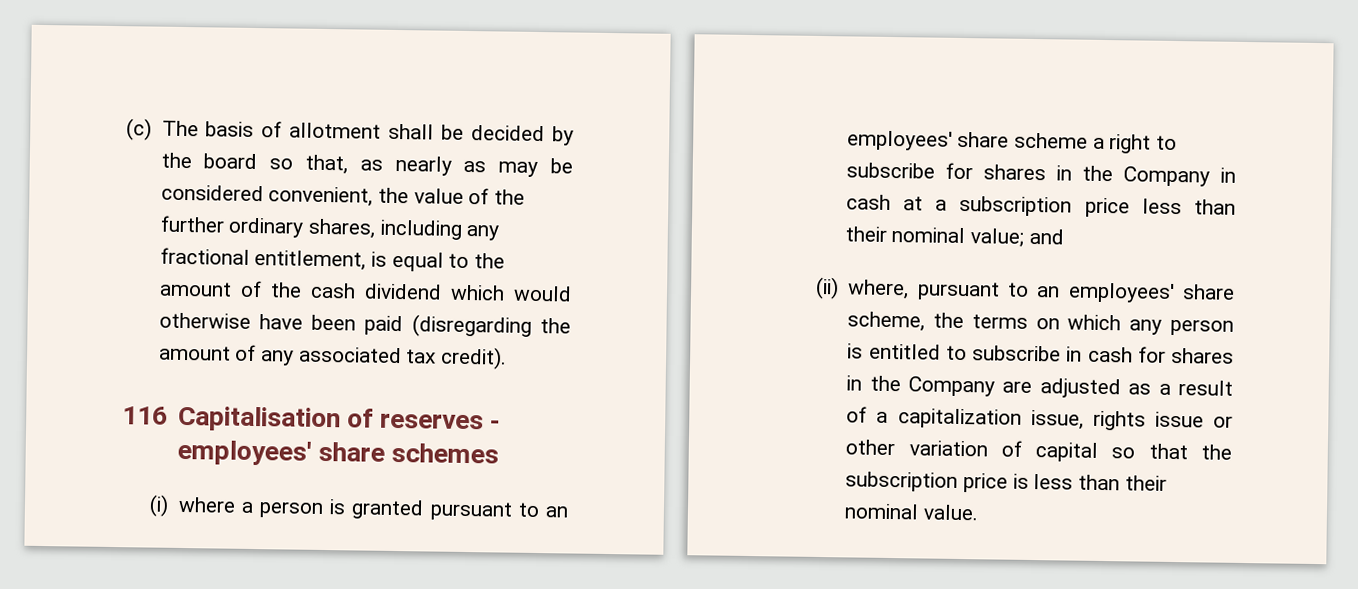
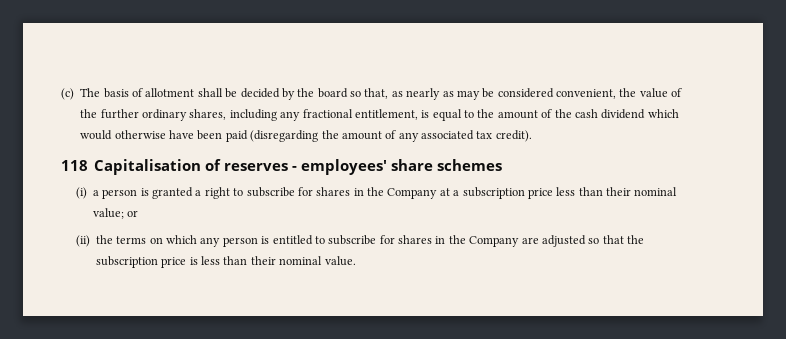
[122,406,168,425] 116 -> [61,160,88,171] 118
[177,496,236,513] where -> (87, 193) none
[429,501,568,521] [846,130,1088,151] pursuant to an employees' share scheme -> (194, 193) none
[1220,167,1236,183] [845,194,891,210] in cash -> (438, 193) none
[1028,228,1064,245] and -> [127,210,139,217] or
[847,279,1235,303] [847,311,926,332] where, pursuant to an employees' share scheme, -> (90, 241) none
[1066,346,1133,363] in cash -> (377, 240) none
[1128,380,1233,396] [846,406,1233,431] [845,439,1099,462] as a result of a capitalization issue, rights issue or other variation of capital -> (586, 241) none

